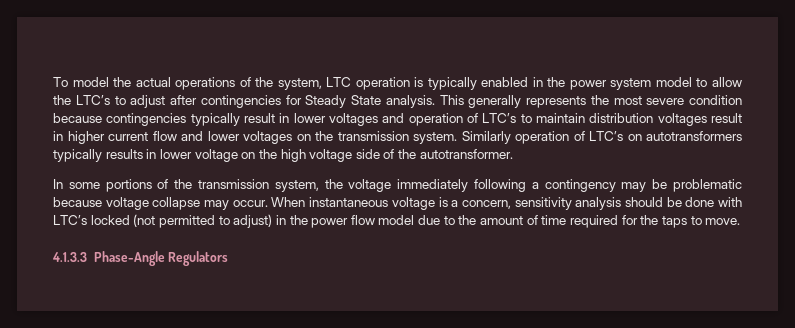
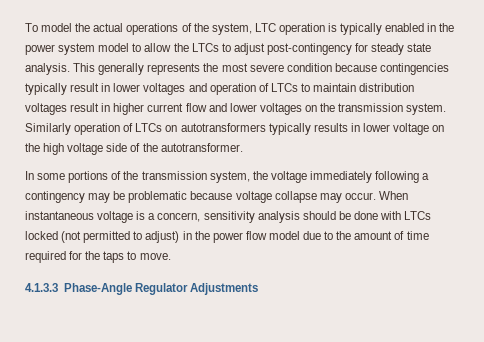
[75,95,110,105] LTC’s -> [191,43,219,52] LTCs
[170,95,381,108] after contingencies for Steady State -> [266,43,432,55] post-contingency for steady state
[482,113,517,123] LTC’s -> [270,83,298,92] LTCs
[589,131,623,141] LTC’s -> [135,123,163,132] LTCs
[53,215,87,225] LTC’s -> [404,211,432,220] LTCs
[168,251,229,266] Regulators -> [134,283,258,295] Regulator Adjustments

